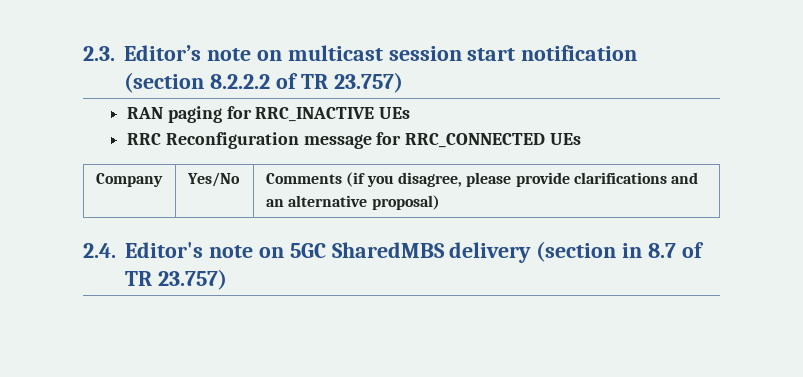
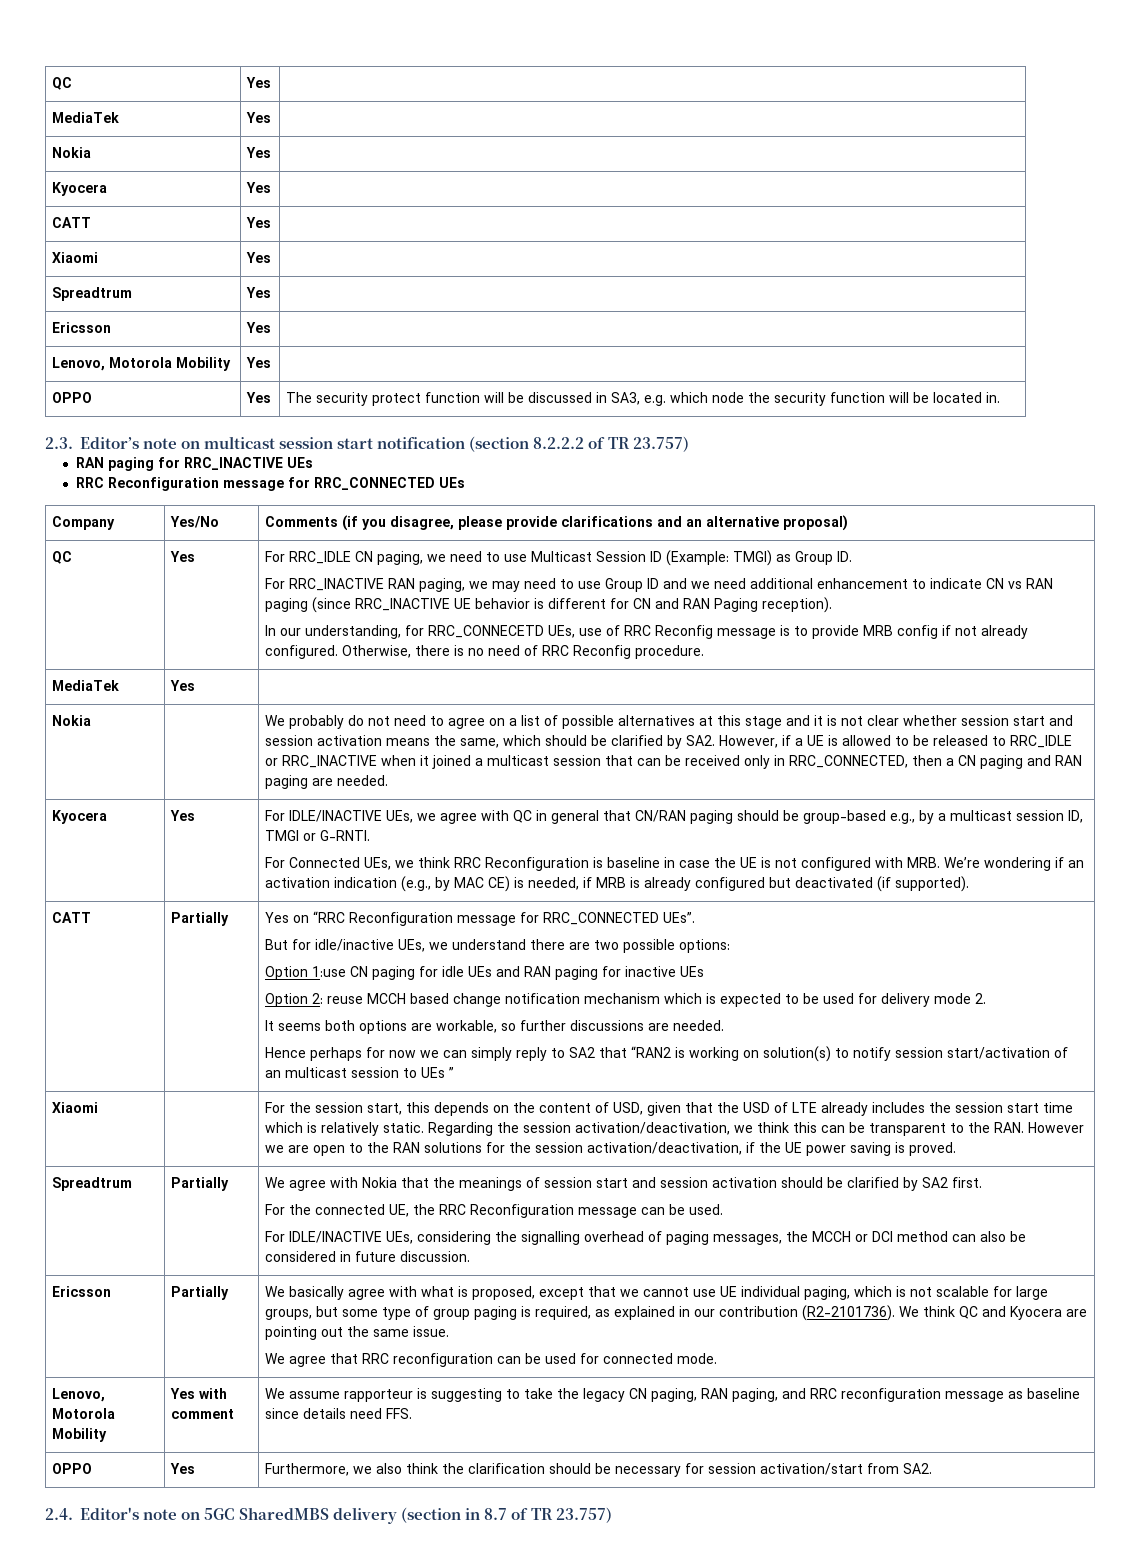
(83, 53) none -> [52,77,73,90] [246,77,272,88] [52,112,120,123] [246,112,272,123] [52,147,92,158] [246,147,272,158] [52,182,108,196] [246,182,272,193] [52,217,92,228] [246,217,272,228] [52,252,99,263] [246,252,272,263] [52,287,133,301] [246,287,272,298] [52,322,112,333] [246,322,272,333] [52,357,232,371] [246,357,272,368] [52,392,93,403] [246,392,272,403] [286,392,1001,406] QC | Yes | // MediaTek | Yes | // Nokia | Yes | // Kyocera | Yes | // CATT | Yes | // Xiaomi | Yes | // Spreadtrum | Yes | // Ericsson | Yes | // Lenovo, Motorola Mobility | Yes | // OPPO | Yes | The security protect function will be discussed in SA3, e.g. which node the security function will be located in. //
(440, 202) none -> [52,551,73,564] [170,551,196,562] [265,550,853,566] [265,578,1054,592] [265,597,833,613] [265,625,1029,639] [265,645,705,659] [52,680,120,691] [170,680,196,691] [52,715,92,726] [265,715,1074,729] [265,735,1073,749] [265,755,1083,769] [265,775,389,789] [52,810,108,824] [170,810,196,821] [265,810,1084,824] [265,830,371,841] [265,857,1085,871] [265,876,970,892] [52,912,92,923] [171,912,230,926] [265,911,696,926] [265,939,731,953] [265,966,705,980] [265,993,987,1007] [265,1020,725,1034] [265,1046,1069,1062] [265,1067,455,1078] [52,1102,99,1113] [265,1102,1074,1116] [265,1122,1085,1136] [265,1142,957,1156] [52,1177,133,1191] [171,1177,230,1191] [265,1177,983,1191] [265,1204,724,1218] [265,1231,1027,1245] [265,1251,471,1262] [52,1286,112,1297] [171,1286,230,1300] [265,1286,1049,1300] [265,1305,1088,1321] [265,1326,450,1340] [265,1353,718,1367] [52,1388,106,1402] [52,1408,116,1419] [52,1428,108,1442] [170,1388,228,1399] [171,1409,235,1419] [265,1388,1081,1402] [265,1408,413,1419] [52,1463,93,1474] [170,1463,196,1474] [265,1463,933,1477] // QC | Yes | For RRC_IDLE CN paging, we need to use Multicast Session ID (Example: TMGI) as Group ID. // For RRC_INACTIVE RAN paging, we may need to use Group ID and we need additional enhancement to indicate CN vs RAN paging (since RRC_INACTIVE UE behavior is different for CN and RAN Paging reception). // In our understanding, for RRC_CONNECETD UEs, use of RRC Reconfig message is to provide MRB config if not already configured. Otherwise, there is no need of RRC Reconfig procedure. // MediaTek | Yes | // Nokia | | We probably do not need to agree on a list of possible alternatives at this stage and it is not clear whether session start and session activation means the same, which should be clarified by SA2. However, if a UE is allowed to be released to RRC_IDLE or RRC_INACTIVE when it joined a multicast session that can be received only in RRC_CONNECTED, then a CN paging and RAN paging are needed. // Kyocera | Yes | For IDLE/INACTIVE UEs, we agree with QC in general that CN/RAN paging should be group-based e.g., by a multicast session ID, TMGI or G-RNTI. // For Connected UEs, we think RRC Reconfiguration is baseline in case the UE is not configured with MRB. We’re wondering if an activation indication (e.g., by MAC CE) is needed, if MRB is already configured but deactivated (if supported). // CATT | Partially | Yes on “RRC Reconfiguration message for RRC_CONNECTED UEs”. // But for idle/inactive UEs, we understand there are two possible options: // Option 1:use CN paging for idle UEs and RAN paging for inactive UEs // Option 2: reuse MCCH based change notification mechanism which is expected to be used for delivery mode 2. // It seems both options are workable, so further discussions are needed. // Hence perhaps for now we can simply reply to SA2 that “RAN2 is working on solution(s) to notify session start/activation of an multicast session to UEs ” // Xiaomi | | For the session start, this depends on the content of USD, given that the USD of LTE already includes the session start time which is relatively static. Regarding the session activation/deactivation, we think this can be transparent to the RAN. However we are open to the RAN solutions for the session activation/deactivation, if the UE power saving is proved. // Spreadtrum | Partially | We agree with Nokia that the meanings of session start and session activation should be clarified by SA2 first. // For the connected UE, the RRC Reconfiguration message can be used. // For IDLE/INACTIVE UEs, considering the signalling overhead of paging messages, the MCCH or DCI method can also be considered in future discussion. // Ericsson | Partially | We basically agree with what is proposed, except that we cannot use UE individual paging, which is not scalable for large groups, but some type of group paging is required, as explained in our contribution (R2-2101736). We think QC and Kyocera are pointing out the same issue. // We agree that RRC reconfiguration can be used for connected mode. // Lenovo, Motorola Mobility | Yes with comment | We assume rapporteur is suggesting to take the legacy CN paging, RAN paging, and RRC reconfiguration message as baseline since details need FFS. // OPPO | Yes | Furthermore, we also think the clarification should be necessary for session activation/start from SA2.

